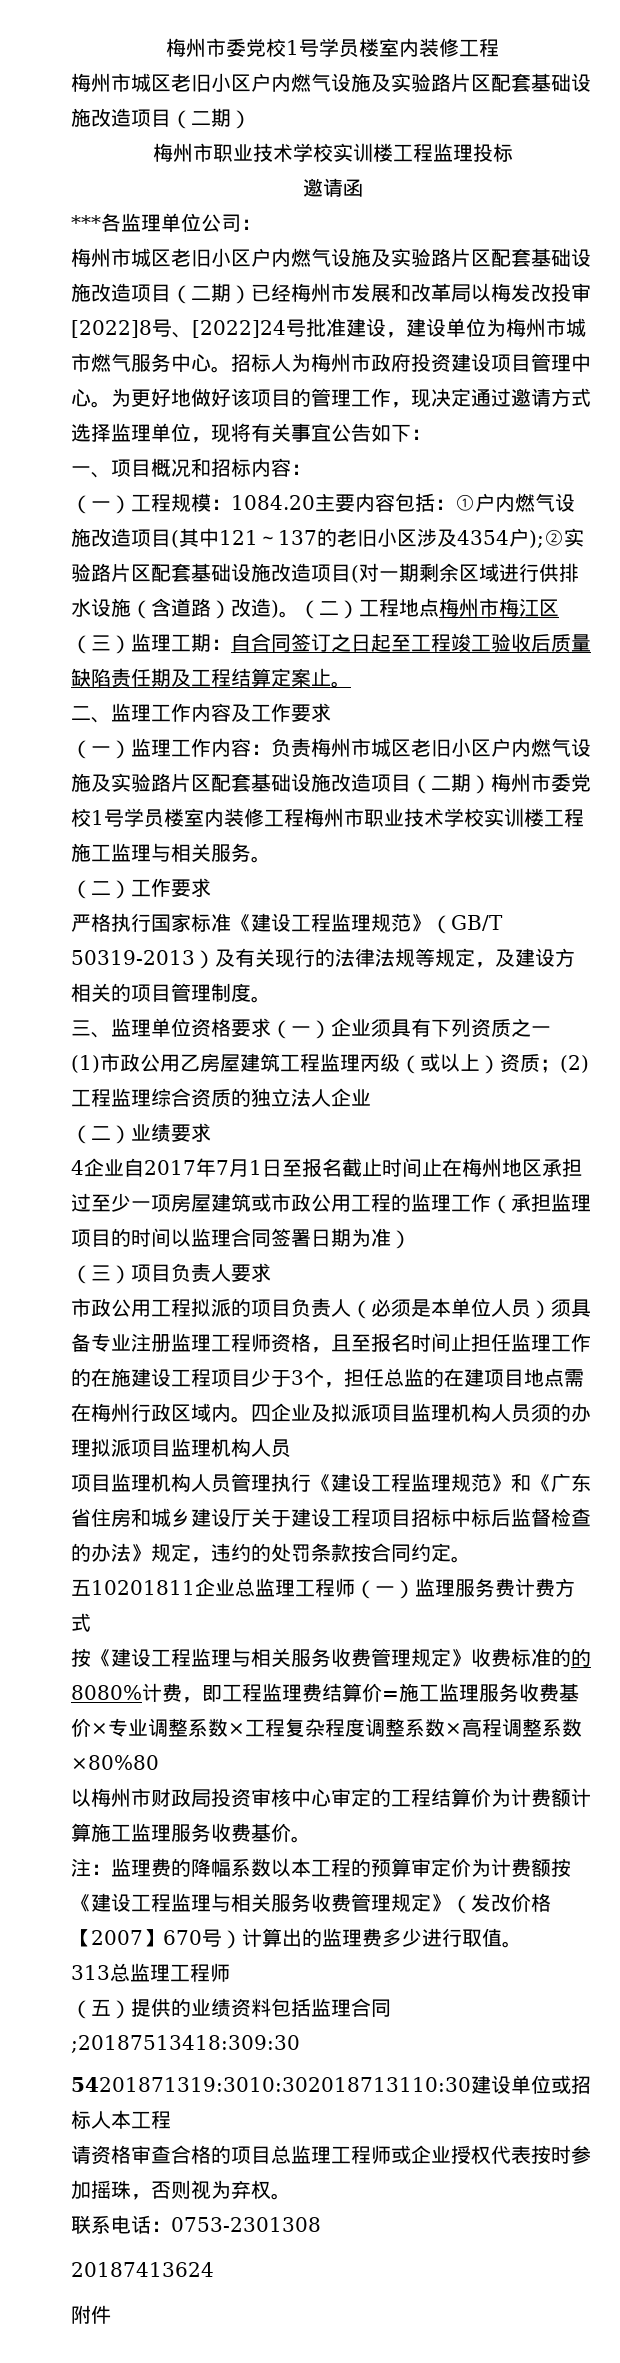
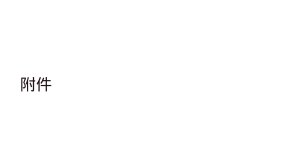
[166,38,499,58] [71,73,591,93] [71,108,251,129] [152,143,513,163] [302,178,363,197] [71,213,261,232] [71,248,591,268] [71,283,591,304] [71,318,586,338] [71,353,591,373] [71,388,591,408] [71,423,431,443] [71,458,311,478] [71,493,575,514] [71,528,584,548] [71,563,579,583] [71,598,559,619] [71,633,591,654] [71,668,351,688] [71,703,331,723] [71,738,591,759] [71,773,591,794] [71,808,584,828] [71,843,271,863] [71,878,211,899] [71,913,503,934] [71,948,575,969] [71,983,271,1003] [71,1018,551,1039] [71,1053,589,1074] [71,1088,371,1108] [71,1123,211,1144] [71,1158,582,1178] [71,1193,591,1214] [71,1228,411,1249] [71,1263,271,1284] [71,1298,591,1319] [71,1333,591,1353] [71,1368,584,1388] [71,1403,591,1423] [71,1438,291,1458] [71,1473,591,1493] [71,1508,591,1527] [71,1543,471,1563] [71,1578,575,1599] [71,1613,91,1632] [71,1648,591,1667] [71,1683,579,1703] [71,1718,582,1737] [71,1755,159,1770] [71,1788,591,1808] [71,1823,311,1843] [71,1858,571,1877] [71,1893,551,1914] [71,1928,522,1949] [71,1963,230,1982] [71,1998,391,2019] [71,2035,300,2053] [71,2075,591,2094] [71,2110,171,2129] [71,2145,591,2165] [71,2180,291,2200] [71,2215,321,2234] [71,2262,214,2277] 梅州市委党校1号学员楼室内装修工程 // 梅州市城区老旧小区户内燃气设施及实验路片区配套基础设施改造项目（二期） // 梅州市职业技术学校实训楼工程监理投标 // 邀请函 // ***各监理单位公司： // 梅州市城区老旧小区户内燃气设施及实验路片区配套基础设施改造项目（二期）已经梅州市发展和改革局以梅发改投审[2022]8号、[2022]24号批准建设，建设单位为梅州市城市燃气服务中心。招标人为梅州市政府投资建设项目管理中心。为更好地做好该项目的管理工作，现决定通过邀请方式选择监理单位，现将有关事宜公告如下： // 一、项目概况和招标内容： // （一）工程规模：1084.20主要内容包括：①户内燃气设施改造项目(其中121～137的老旧小区涉及4354户);②实验路片区配套基础设施改造项目(对一期剩余区域进行供排水设施（含道路）改造)。（二）工程地点梅州市梅江区（三）监理工期：自合同签订之日起至工程竣工验收后质量缺陷责任期及工程结算定案止。 // 二、监理工作内容及工作要求 // （一）监理工作内容：负责梅州市城区老旧小区户内燃气设施及实验路片区配套基础设施改造项目（二期）梅州市委党校1号学员楼室内装修工程梅州市职业技术学校实训楼工程施工监理与相关服务。 // （二）工作要求 // 严格执行国家标准《建设工程监理规范》（GB/T 50319-2013）及有关现行的法律法规等规定，及建设方相关的项目管理制度。 // 三、监理单位资格要求（一）企业须具有下列资质之一 // (1)市政公用乙房屋建筑工程监理丙级（或以上）资质；(2)工程监理综合资质的独立法人企业 // （二）业绩要求 // 4企业自2017年7月1日至报名截止时间止在梅州地区承担过至少一项房屋建筑或市政公用工程的监理工作（承担监理项目的时间以监理合同签署日期为准） // （三）项目负责人要求 // 市政公用工程拟派的项目负责人（必须是本单位人员）须具备专业注册监理工程师资格，且至报名时间止担任监理工作的在施建设工程项目少于3个，担任总监的在建项目地点需在梅州行政区域内。四企业及拟派项目监理机构人员须的办理拟派项目监理机构人员 // 项目监理机构人员管理执行《建设工程监理规范》和《广东省住房和城乡建设厅关于建设工程项目招标中标后监督检查的办法》规定，违约的处罚条款按合同约定。 // 五10201811企业总监理工程师（一）监理服务费计费方式 // 按《建设工程监理与相关服务收费管理规定》收费标准的的8080%计费，即工程监理费结算价=施工监理服务收费基价×专业调整系数×工程复杂程度调整系数×高程调整系数×80%80 // 以梅州市财政局投资审核中心审定的工程结算价为计费额计算施工监理服务收费基价。 // 注：监理费的降幅系数以本工程的预算审定价为计费额按《建设工程监理与相关服务收费管理规定》（发改价格【2007】670号）计算出的监理费多少进行取值。 // 313总监理工程师 // （五）提供的业绩资料包括监理合同;20187513418:309:30 // 54201871319:3010:302018713110:30建设单位或招标人本工程 // 请资格审查合格的项目总监理工程师或企业授权代表按时参加摇珠，否则视为弃权。 // 联系电话：0753-2301308 // 20187413624 // -> (20, 84) none

